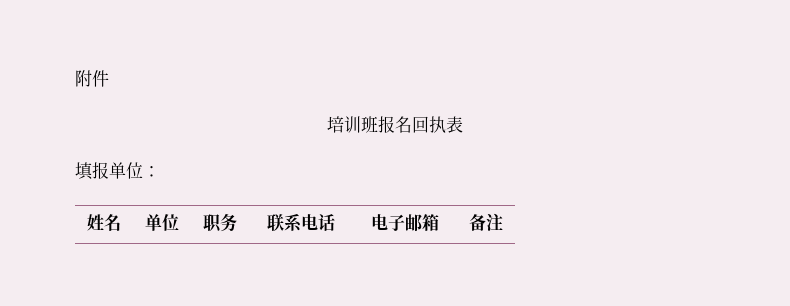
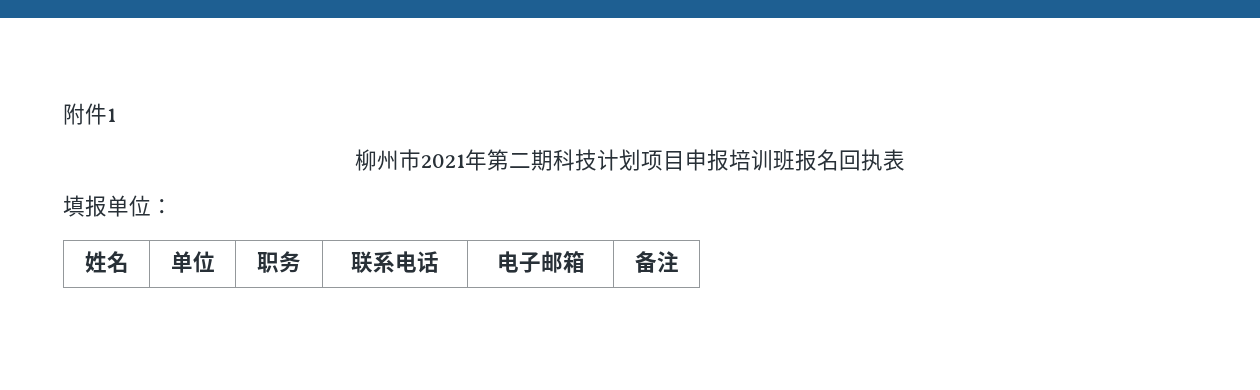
(109, 78) // -> [107,108,116,122] [355,149,729,171] 1 // 柳州市2021年第二期科技计划项目申报

